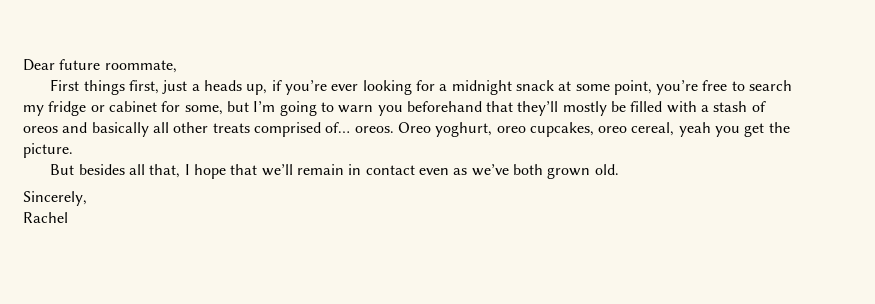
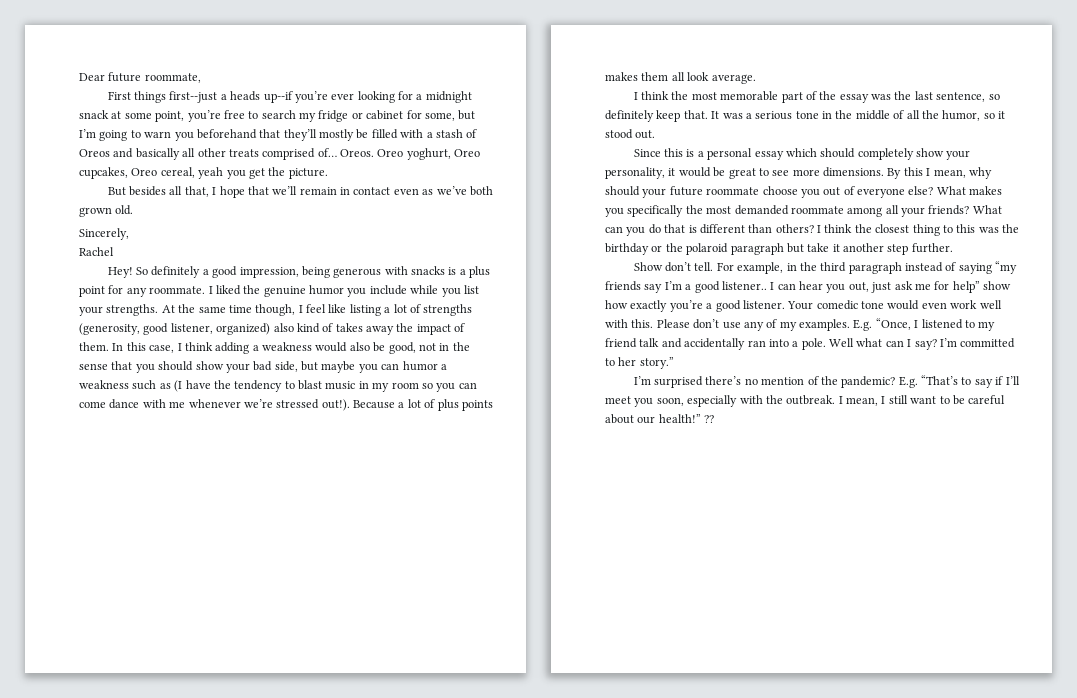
[129,80,282,95] first, just a heads up, if -> [169,91,293,103] first--just a heads up--if
[23,126,58,133] oreos -> [79,149,110,157] Oreos
[354,126,394,133] oreos. -> [340,149,374,157] Oreos.
[496,122,628,137] oreo cupcakes, oreo -> [454,149,481,157] [79,167,158,179] Oreo cupcakes, Oreo
(68, 217) none -> [107,266,491,278] [79,285,479,297] [79,304,473,316] [79,323,466,335] [79,342,470,354] [79,361,447,373] [79,380,477,392] [79,399,493,411] [605,72,756,84] [633,91,1000,103] [605,110,1005,122] [605,129,656,139] [633,148,971,160] [605,167,992,179] [605,186,1003,198] [605,205,1002,217] [605,224,1019,236] [605,243,953,255] [633,261,1018,274] [605,281,1011,293] [605,300,1002,312] [605,318,996,331] [605,338,1016,350] [605,357,674,369] [633,375,1020,388] [605,395,1006,407] [605,414,715,424] // Hey! So definitely a good impression, being generous with snacks is a plus point for any roommate. I liked the genuine humor you include while you list your strengths. At the same time though, I feel like listing a lot of strengths (generosity, good listener, organized) also kind of takes away the impact of them. In this case, I think adding a weakness would also be good, not in the sense that you should show your bad side, but maybe you can humor a weakness such as (I have the tendency to blast music in my room so you can come dance with me whenever we’re stressed out!). Because a lot of plus points makes them all look average. // I think the most memorable part of the essay was the last sentence, so definitely keep that. It was a serious tone in the middle of all the humor, so it stood out. // Since this is a personal essay which should completely show your personality, it would be great to see more dimensions. By this I mean, why should your future roommate choose you out of everyone else? What makes you specifically the most demanded roommate among all your friends? What can you do that is different than others? I think the closest thing to this was the birthday or the polaroid paragraph but take it another step further. // Show don’t tell. For example, in the third paragraph instead of saying “my friends say I’m a good listener.. I can hear you out, just ask me for help” show how exactly you’re a good listener. Your comedic tone would even work well with this. Please don’t use any of my examples. E.g. “Once, I listened to my friend talk and accidentally ran into a pole. Well what can I say? I’m committed to her story.” // I’m surprised there’s no mention of the pandemic? E.g. “That’s to say if I’ll meet you soon, especially with the outbreak. I mean, I still want to be careful about our health!” ??

